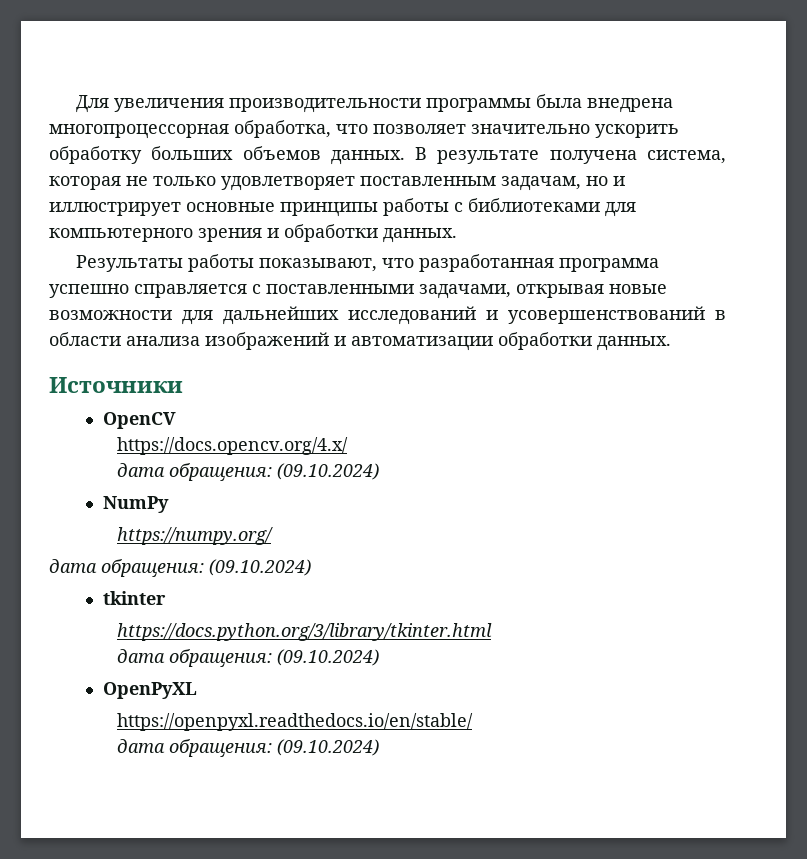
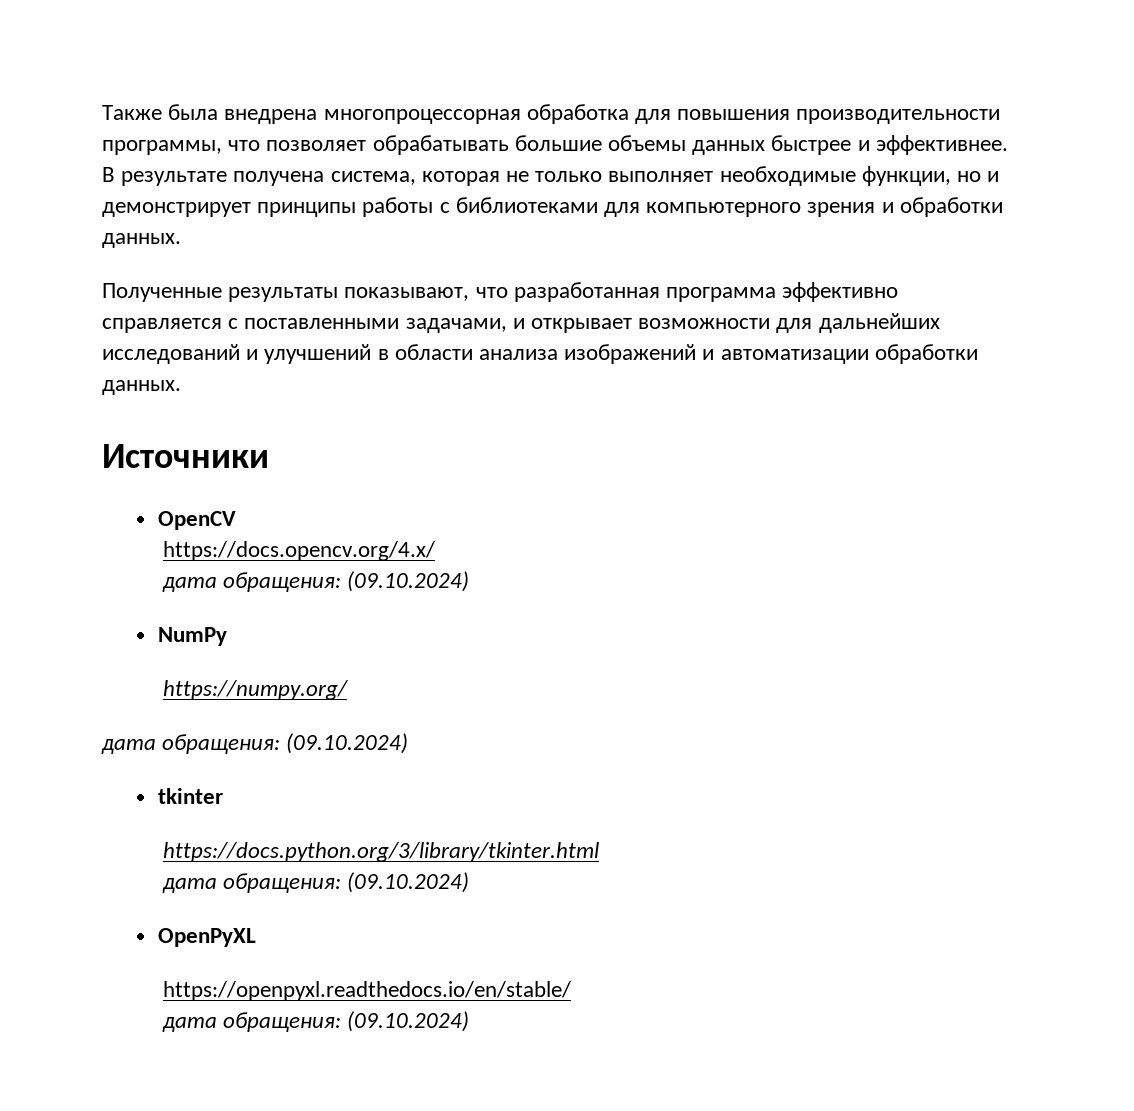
[76,94,674,113] [49,120,679,139] [49,146,405,165] Для увеличения производительности программы была внедрена многопроцессорная обработка, что позволяет значительно ускорить обработку больших объемов данных. -> [102,104,1001,124] [102,135,1008,155] Также была внедрена многопроцессорная обработка для повышения производительности программы, что позволяет обрабатывать большие объемы данных быстрее и эффективнее.
[221,176,625,191] [49,202,275,216] удовлетворяет поставленным задачам, но и иллюстрирует основные -> [608,166,1000,186] [102,202,251,217] выполняет необходимые функции, но и демонстрирует
[76,254,255,272] Результаты работы -> [102,283,339,302] Полученные результаты
[49,284,129,298] успешно -> [782,282,899,302] эффективно
[516,284,667,298] открывая новые -> [512,318,633,333] и открывает
[508,306,705,324] усовершенствований -> [264,344,372,364] улучшений

